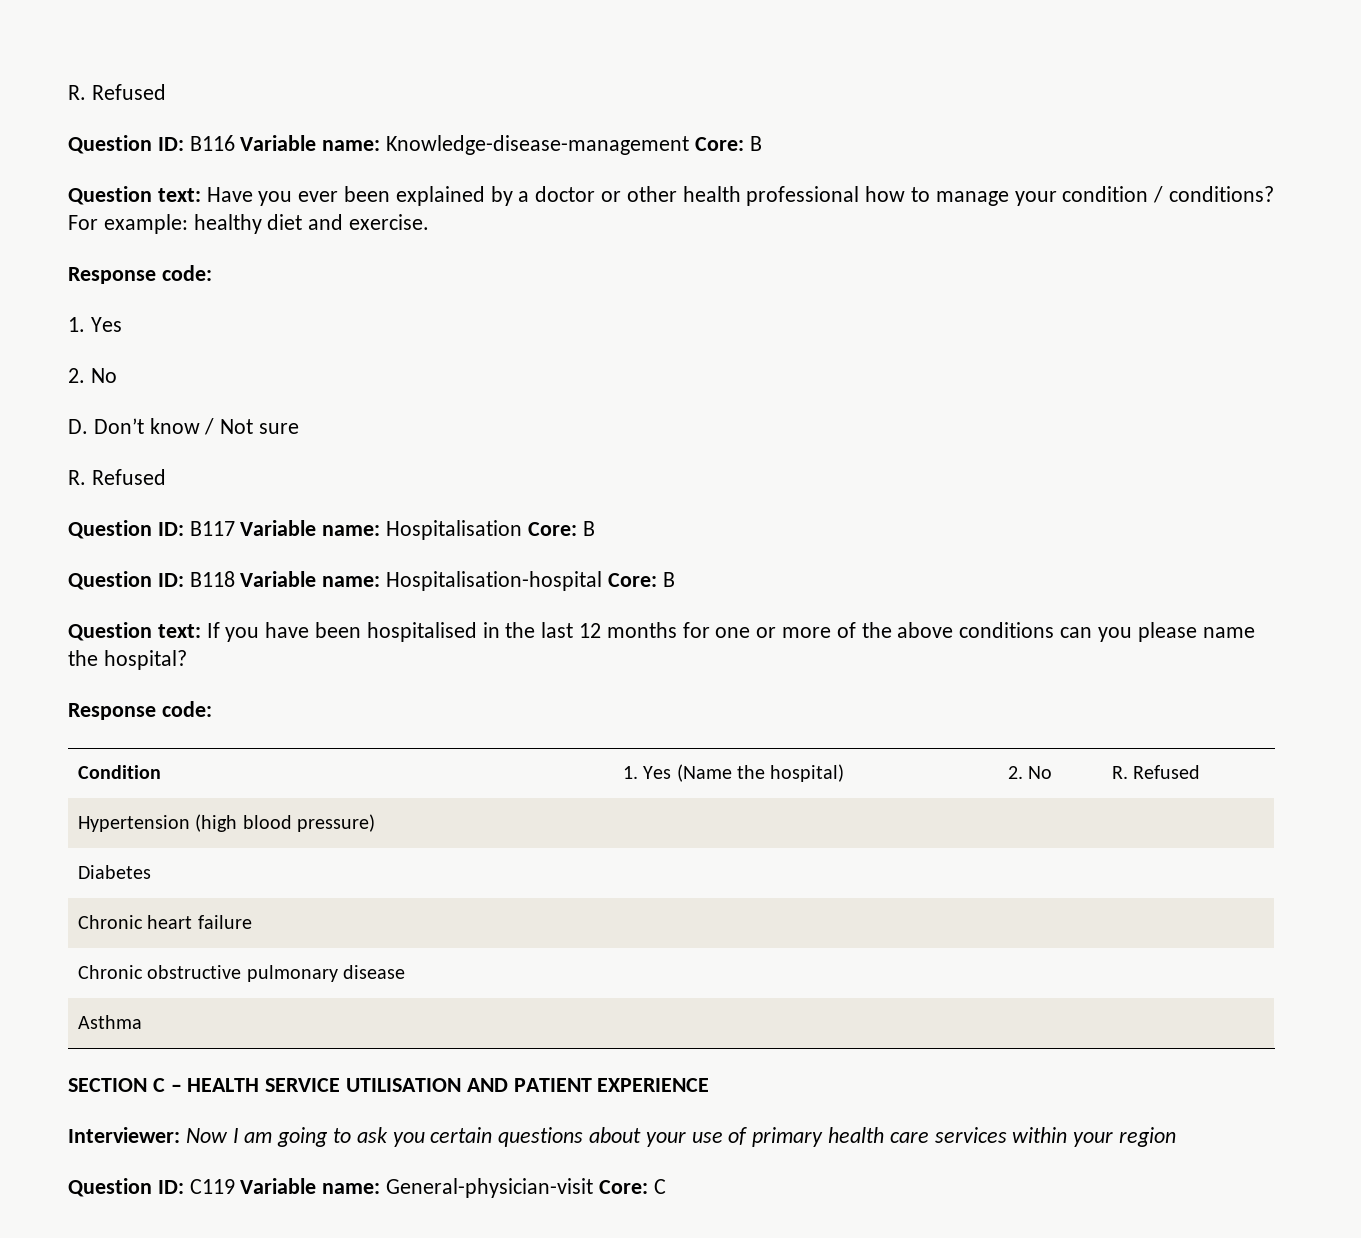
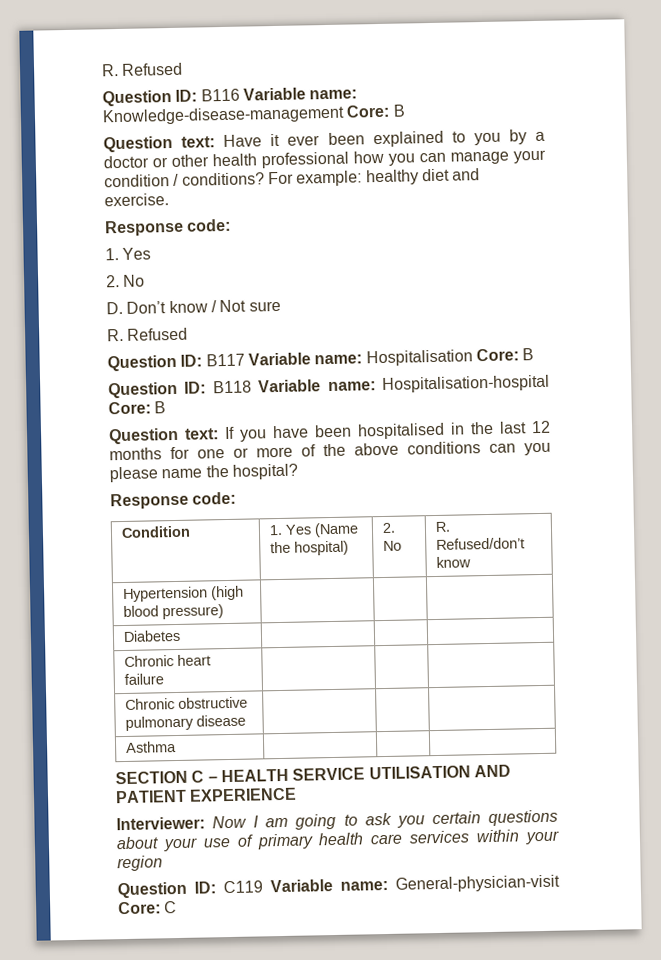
[258,191,293,206] you -> [270,133,281,147] it
(485, 196) none -> [451,131,501,146] to you
[911,187,931,202] to -> [388,152,446,166] you can
[1133,765,1201,779] Refused -> [436,537,526,550] [436,556,472,568] Refused/don’t know

